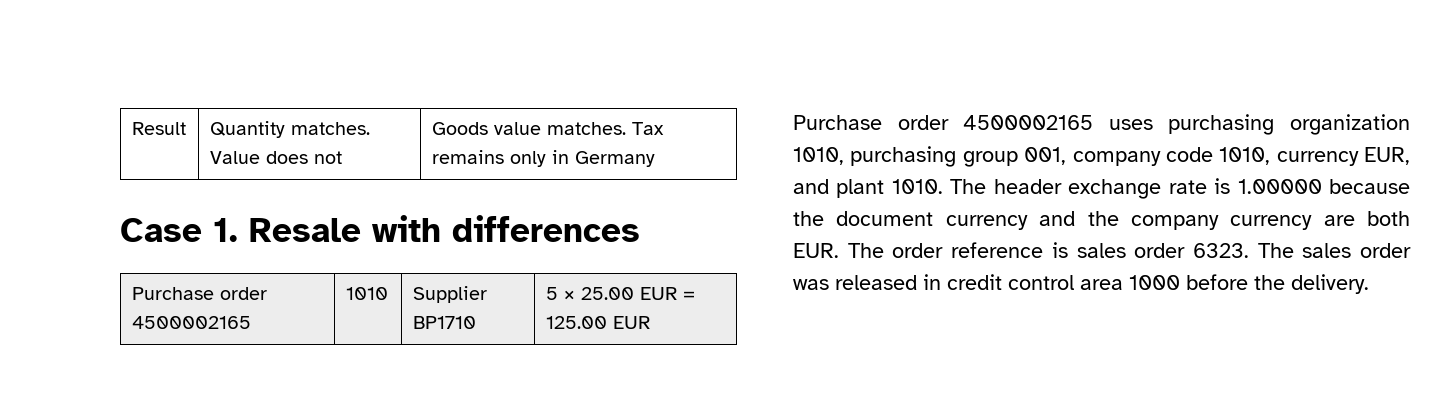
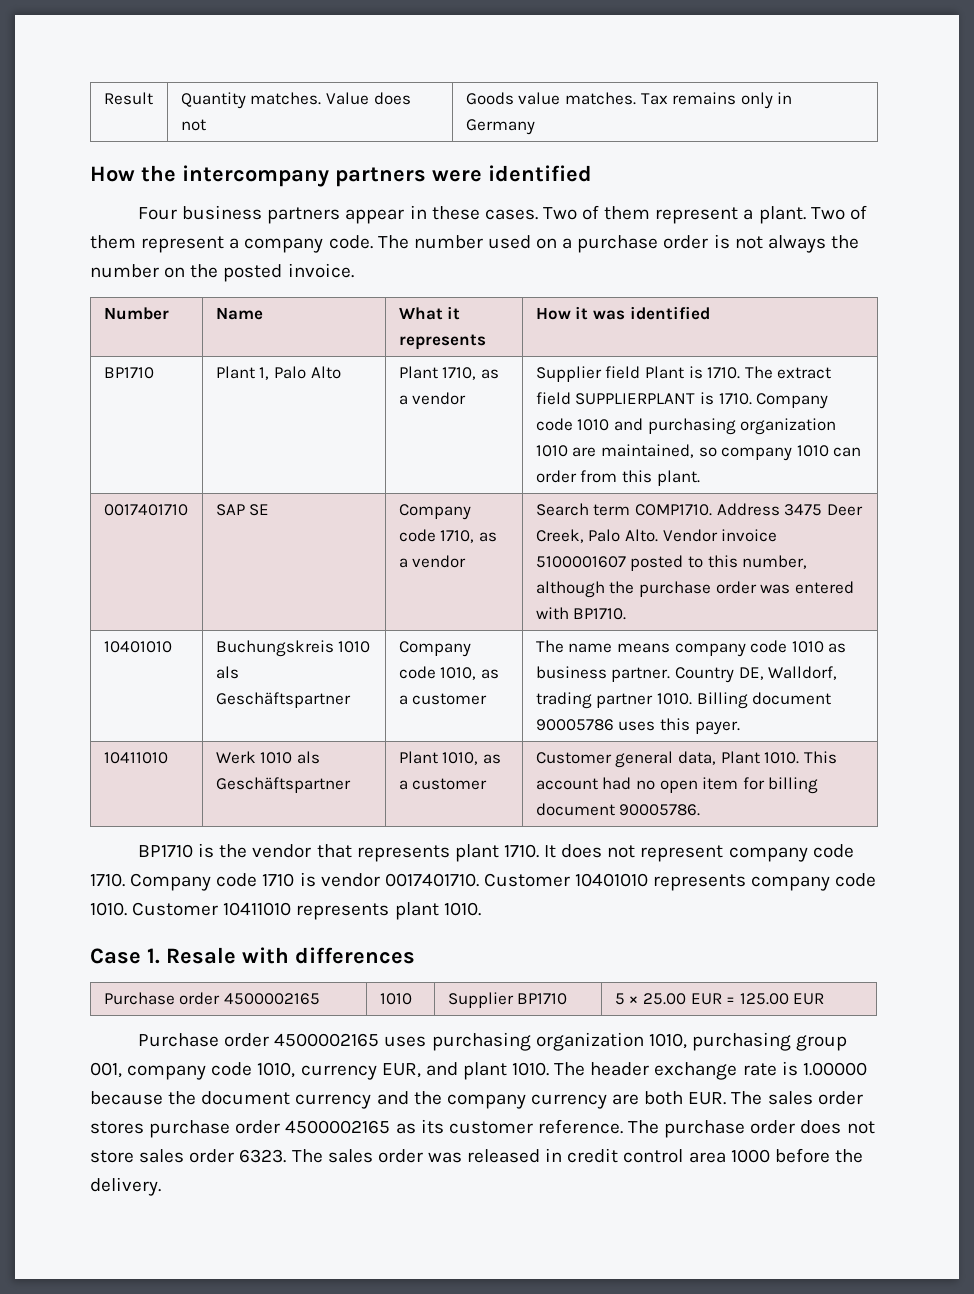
(655, 159) none -> [90,165,592,187] [138,205,867,224] [90,234,859,253] [90,263,354,282] [103,307,169,320] [215,307,263,320] [398,306,461,320] [398,334,486,350] [535,306,710,320] [103,367,154,379] [215,366,341,380] [398,366,499,380] [398,392,467,405] [535,366,832,382] [535,392,829,409] [535,418,837,435] [535,444,862,461] [535,470,700,486] [103,504,188,516] [215,504,270,516] [398,504,471,520] [398,529,497,543] [398,555,467,568] [535,503,863,516] [535,529,778,543] [535,555,808,571] [535,581,854,598] [535,607,627,620] [103,641,172,653] [215,640,371,657] [215,666,239,679] [215,692,351,708] [398,641,471,657] [398,666,499,680] [398,693,488,705] [535,640,847,657] [535,666,838,683] [535,692,832,709] [535,718,740,735] [103,752,168,764] [215,751,320,764] [215,777,351,793] [398,751,501,765] [398,778,488,790] [535,751,837,768] [535,777,819,794] [535,803,701,816] [138,843,854,862] [90,872,877,891] [90,902,481,920] // How the intercompany partners were identified // Four business partners appear in these cases. Two of them represent a plant. Two of them represent a company code. The number used on a purchase order is not always the number on the posted invoice. // Number | Name | What it represents | How it was identified // BP1710 | Plant 1, Palo Alto | Plant 1710, as a vendor | Supplier field Plant is 1710. The extract field SUPPLIERPLANT is 1710. Company code 1010 and purchasing organization 1010 are maintained, so company 1010 can order from this plant. // 0017401710 | SAP SE | Company code 1710, as a vendor | Search term COMP1710. Address 3475 Deer Creek, Palo Alto. Vendor invoice 5100001607 posted to this number, although the purchase order was entered with BP1710. // 10401010 | Buchungskreis 1010 als Geschäftspartner | Company code 1010, as a customer | The name means company code 1010 as business partner. Country DE, Walldorf, trading partner 1010. Billing document 90005786 uses this payer. // 10411010 | Werk 1010 als Geschäftspartner | Plant 1010, as a customer | Customer general data, Plant 1010. This account had no open item for billing document 90005786. // BP1710 is the vendor that represents plant 1710. It does not represent company code 1710. Company code 1710 is vendor 0017401710. Customer 10401010 represents company code 1010. Customer 10411010 represents plant 1010.
[892,242,1068,258] order reference is -> [767,1091,863,1105] [90,1119,875,1138] [90,1150,134,1163] sales order stores purchase order 4500002165 as its customer reference. The purchase order does not store

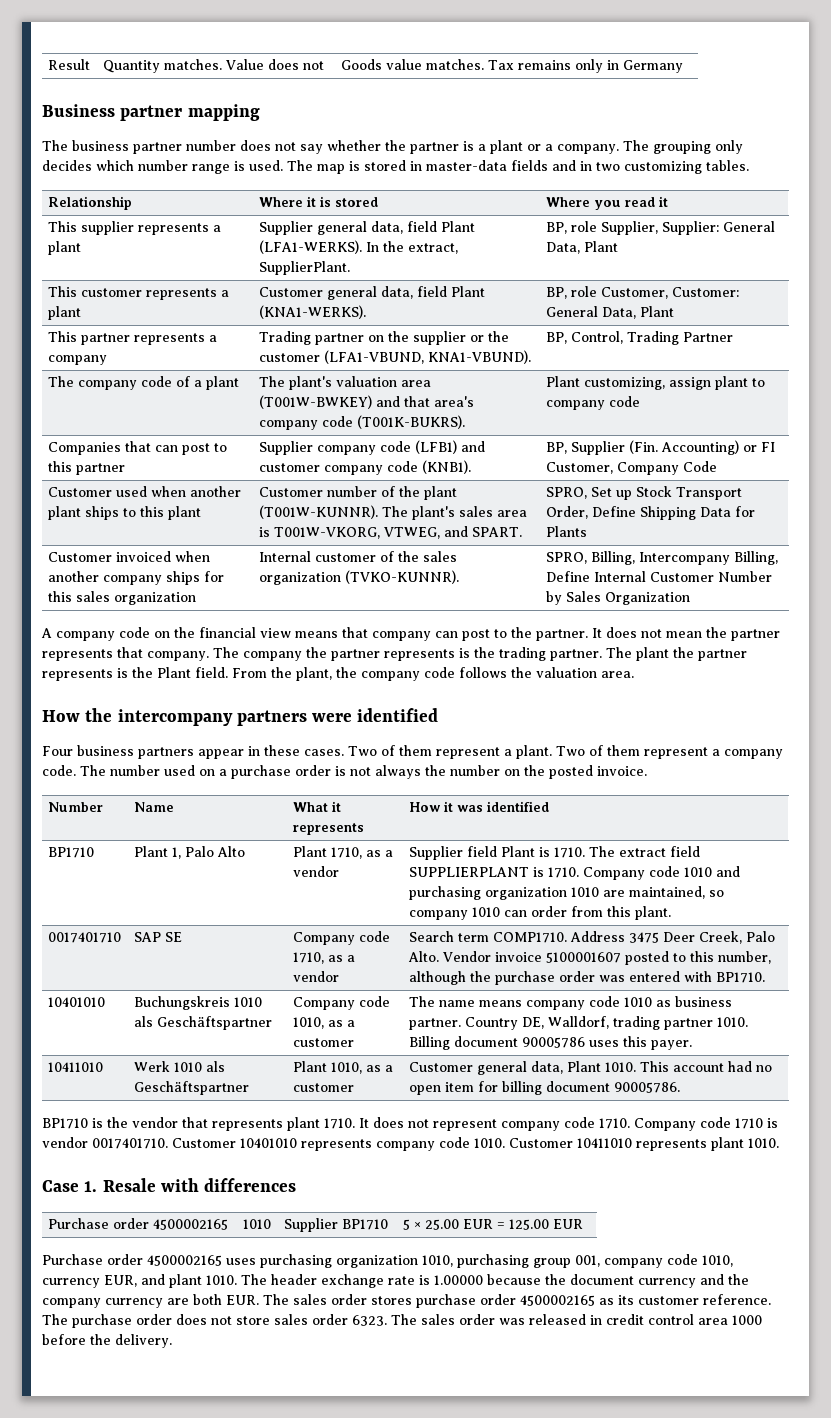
(535, 127) none -> [42,104,260,121] [42,140,743,154] [42,160,749,174] [48,196,133,210] [259,196,379,207] [546,196,669,210] [48,221,222,235] [48,241,82,255] [259,221,476,235] [259,240,459,254] [259,261,351,275] [546,221,776,235] [546,241,619,254] [48,286,230,300] [48,306,82,320] [259,286,486,300] [259,305,367,319] [546,286,740,299] [546,306,675,319] [48,331,218,345] [48,355,108,365] [259,331,510,345] [259,350,532,364] [546,331,734,345] [48,376,240,390] [259,376,432,390] [259,395,475,409] [259,415,466,430] [546,376,766,390] [546,396,641,410] [48,441,228,455] [48,461,126,475] [259,440,486,455] [259,460,472,475] [546,440,776,455] [546,461,718,475] [48,486,242,497] [48,506,202,520] [259,486,458,500] [259,505,528,520] [259,526,523,539] [546,486,743,500] [546,506,756,520] [546,526,588,537] [48,551,211,562] [48,571,225,585] [48,591,197,605] [259,551,458,562] [259,570,460,585] [546,551,779,565] [546,571,773,582] [546,591,691,605] [41,627,780,641] [42,647,747,661] [42,667,634,681] // Business partner mapping // The business partner number does not say whether the partner is a plant or a company. The grouping only decides which number range is used. The map is stored in master-data fields and in two customizing tables. // Relationship | Where it is stored | Where you read it // This supplier represents a plant | Supplier general data, field Plant (LFA1-WERKS). In the extract, SupplierPlant. | BP, role Supplier, Supplier: General Data, Plant // This customer represents a plant | Customer general data, field Plant (KNA1-WERKS). | BP, role Customer, Customer: General Data, Plant // This partner represents a company | Trading partner on the supplier or the customer (LFA1-VBUND, KNA1-VBUND). | BP, Control, Trading Partner // The company code of a plant | The plant's valuation area (T001W-BWKEY) and that area's company code (T001K-BUKRS). | Plant customizing, assign plant to company code // Companies that can post to this partner | Supplier company code (LFB1) and customer company code (KNB1). | BP, Supplier (Fin. Accounting) or FI Customer, Company Code // Customer used when another plant ships to this plant | Customer number of the plant (T001W-KUNNR). The plant's sales area is T001W-VKORG, VTWEG, and SPART. | SPRO, Set up Stock Transport Order, Define Shipping Data for Plants // Customer invoiced when another company ships for this sales organization | Internal customer of the sales organization (TVKO-KUNNR). | SPRO, Billing, Intercompany Billing, Define Internal Customer Number by Sales Organization // A company code on the financial view means that company can post to the partner. It does not mean the partner represents that company. The company the partner represents is the trading partner. The plant the partner represents is the Plant field. From the plant, the company code follows the valuation area.

